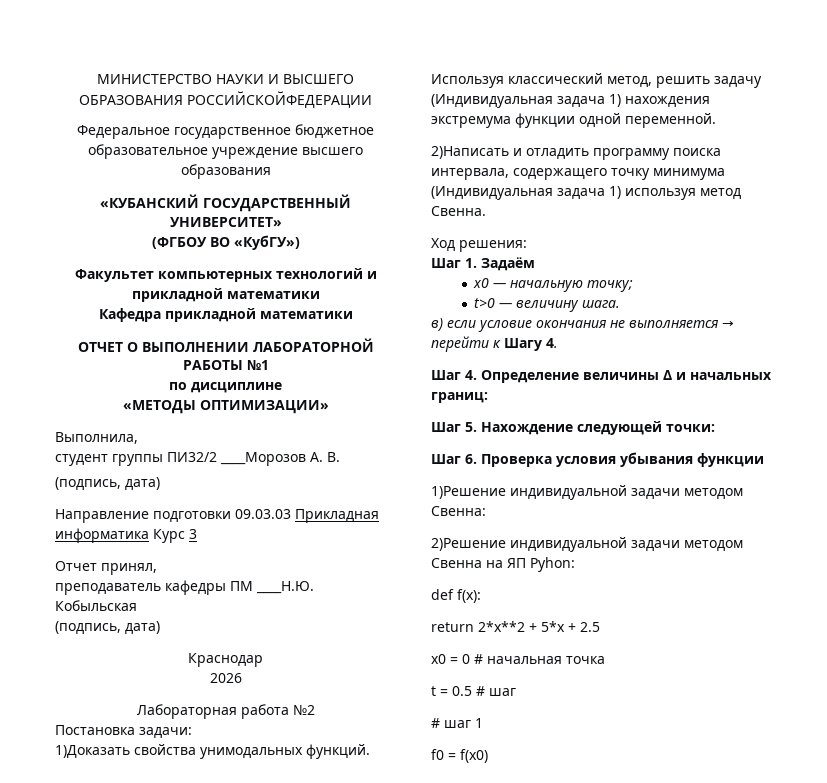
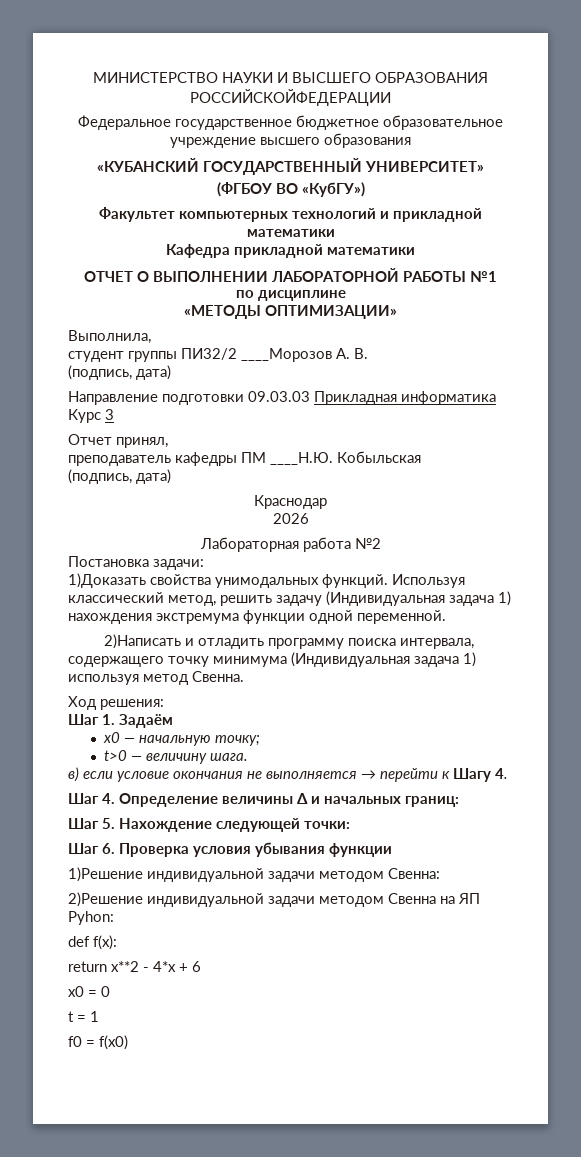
[478,621,600,632] 2*x**2 + 5*x + 2.5 -> [111,961,201,972] x**2 - 4*x + 6
[474,654,605,664] # начальная точка -> (110, 991) none
[452,686,516,696] [431,718,471,728] 0.5 # шаг // # шаг -> (86, 1018) none

